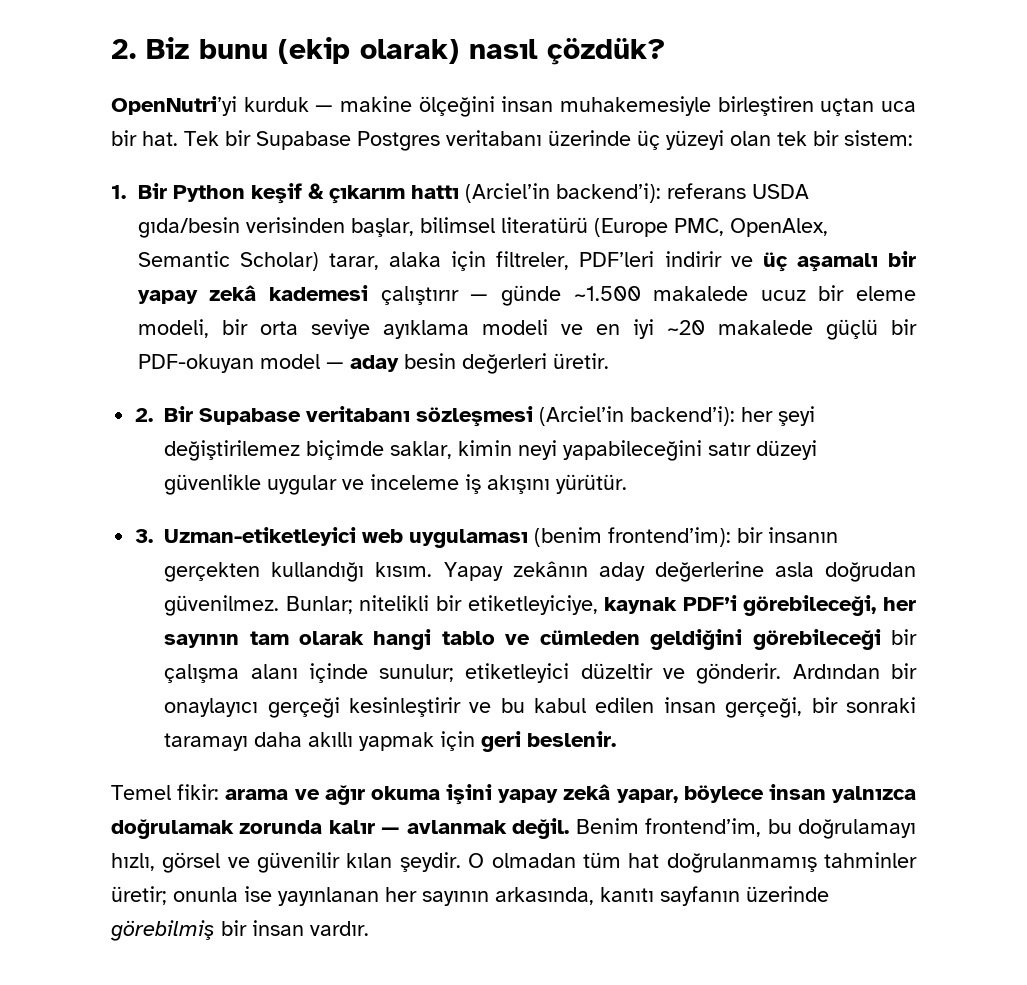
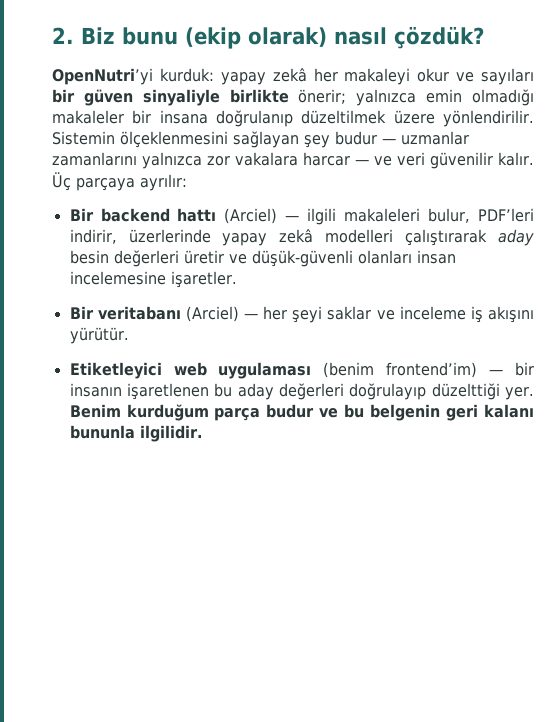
[243,96,916,117] [111,130,913,151] [111,183,809,204] [137,217,828,238] [137,251,916,272] [137,285,916,306] [137,319,918,340] [137,353,609,374] [135,406,816,427] [164,440,818,461] [164,474,338,495] kurduk — makine ölçeğini insan muhakemesiyle birleştiren uçtan uca bir hat. Tek bir Supabase Postgres veritabanı üzerinde üç yüzeyi olan tek bir sistem: // 1. Bir Python keşif & çıkarım hattı (Arciel’in backend’i): referans USDA gıda/besin verisinden başlar, bilimsel literatürü (Europe PMC, OpenAlex, Semantic Scholar) tarar, alaka için filtreler, PDF’leri indirir ve üç aşamalı bir yapay zekâ kademesi çalıştırır — günde ~1.500 makalede ucuz bir eleme modeli, bir orta seviye ayıklama modeli ve en iyi ~20 makalede güçlü bir PDF-okuyan model — aday besin değerleri üretir. // 2. Bir Supabase veritabanı sözleşmesi (Arciel’in backend’i): her şeyi değiştirilemez biçimde saklar, kimin neyi yapabileceğini satır düzeyi güvenlikle uygular -> [159,68,534,85] [52,89,534,106] [52,110,535,127] [52,131,469,148] [52,152,535,169] [52,172,187,191] [69,208,534,225] [69,229,534,246] [69,250,456,267] [69,271,237,288] [69,306,372,323] kurduk: yapay zekâ her makaleyi okur ve sayıları bir güven sinyaliyle birlikte önerir; yalnızca emin olmadığı makaleler bir insana doğrulanıp düzeltilmek üzere yönlendirilir. Sistemin ölçeklenmesini sağlayan şey budur — uzmanlar zamanlarını yalnızca zor vakalara harcar — ve veri güvenilir kalır. Üç parçaya ayrılır: // Bir backend hattı (Arciel) — ilgili makaleleri bulur, PDF’leri indirir, üzerlerinde yapay zekâ modelleri çalıştırarak aday besin değerleri üretir ve düşük-güvenli olanları insan incelemesine işaretler. // Bir veritabanı (Arciel) — her şeyi saklar
[135,527,357,546] 3. Uzman-etiketleyici -> [69,362,162,379] Etiketleyici
[608,527,839,547] [164,561,917,582] [164,595,917,616] [164,629,917,650] [164,663,918,684] [164,697,916,718] [164,731,617,752] [111,784,916,805] [111,818,917,839] [111,852,918,873] [111,886,829,906] [110,920,369,941] frontend’im): bir insanın gerçekten kullandığı kısım. Yapay zekânın aday değerlerine asla doğrudan güvenilmez. Bunlar; nitelikli bir etiketleyiciye, kaynak PDF’i görebileceği, her sayının tam olarak hangi tablo ve cümleden geldiğini görebileceği bir çalışma alanı içinde sunulur; etiketleyici düzeltir ve gönderir. Ardından bir onaylayıcı gerçeği kesinleştirir ve bu kabul edilen insan gerçeği, bir sonraki taramayı daha akıllı yapmak için geri beslenir. // Temel fikir: arama ve ağır okuma işini yapay zekâ yapar, böylece insan yalnızca doğrulamak zorunda kalır — avlanmak değil. Benim frontend’im, bu doğrulamayı hızlı, görsel ve güvenilir kılan şeydir. O olmadan tüm hat doğrulanmamış tahminler üretir; onunla ise yayınlanan her sayının arkasında, kanıtı sayfanın üzerinde görebilmiş bir insan vardır. -> [386,362,534,378] [69,383,535,400] [69,404,534,421] [69,425,202,442] frontend’im) — bir insanın işaretlenen bu aday değerleri doğrulayıp düzelttiği yer. Benim kurduğum parça budur ve bu belgenin geri kalanı bununla ilgilidir.

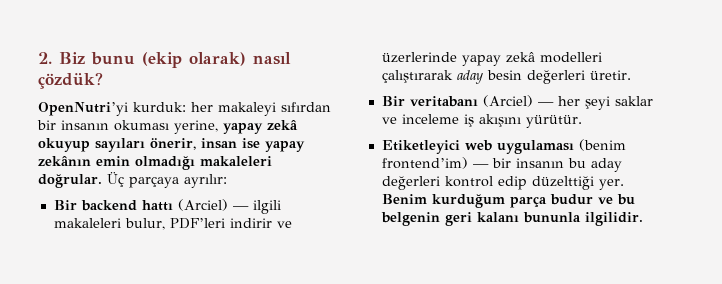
[220,68,534,85] [52,89,534,106] [52,110,535,127] [52,131,469,148] [52,152,535,169] yapay zekâ her makaleyi okur ve sayıları bir güven sinyaliyle birlikte önerir; yalnızca emin olmadığı makaleler bir insana doğrulanıp düzeltilmek üzere yönlendirilir. Sistemin ölçeklenmesini sağlayan şey budur — uzmanlar zamanlarını yalnızca zor vakalara harcar — ve veri güvenilir kalır. -> [191,102,331,116] [37,120,298,134] [38,138,305,152] [38,156,272,170] [38,174,102,188] her makaleyi sıfırdan bir insanın okuması yerine, yapay zekâ okuyup sayıları önerir, insan ise yapay zekânın emin olmadığı makaleleri doğrular.
[69,229,117,244] indirir, -> [229,218,292,228] indirir ve
[183,250,456,267] [69,271,237,288] üretir ve düşük-güvenli olanları insan incelemesine işaretler. -> [589,70,631,80] üretir.
[126,383,209,400] işaretlenen -> (564, 163) none
[349,383,427,400] doğrulayıp -> [444,176,527,190] kontrol edip

